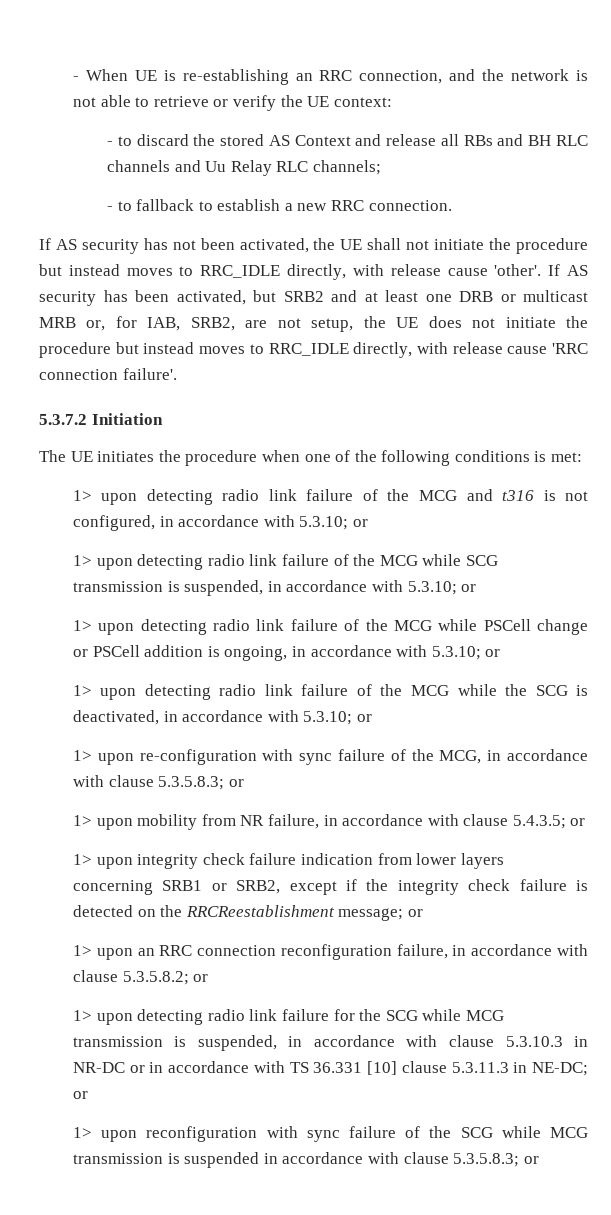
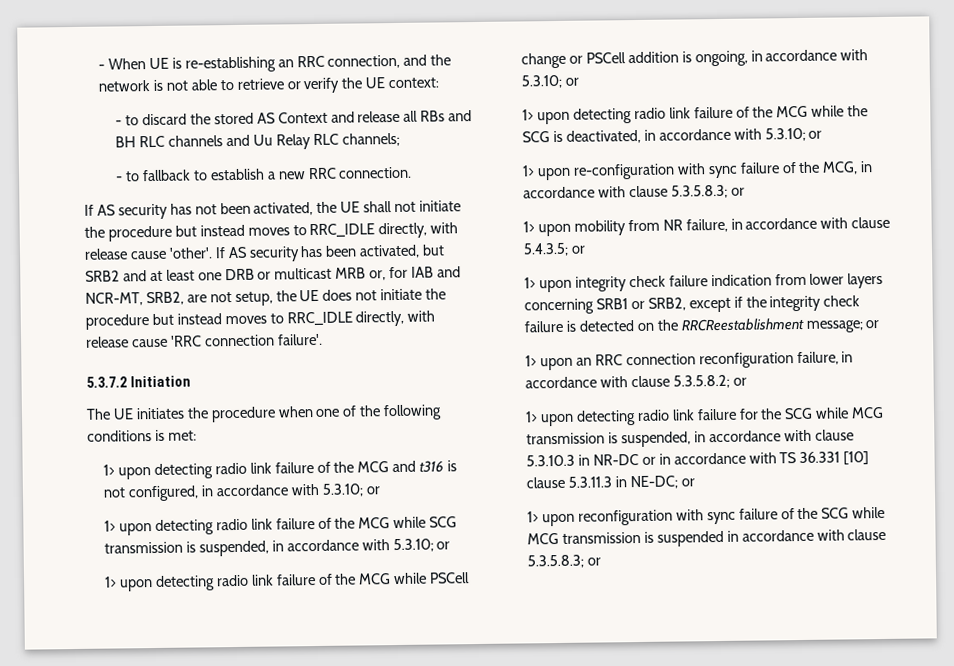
[147,317,181,331] IAB, -> [411,266,461,278] [85,292,143,306] IAB and NCR-MT,

